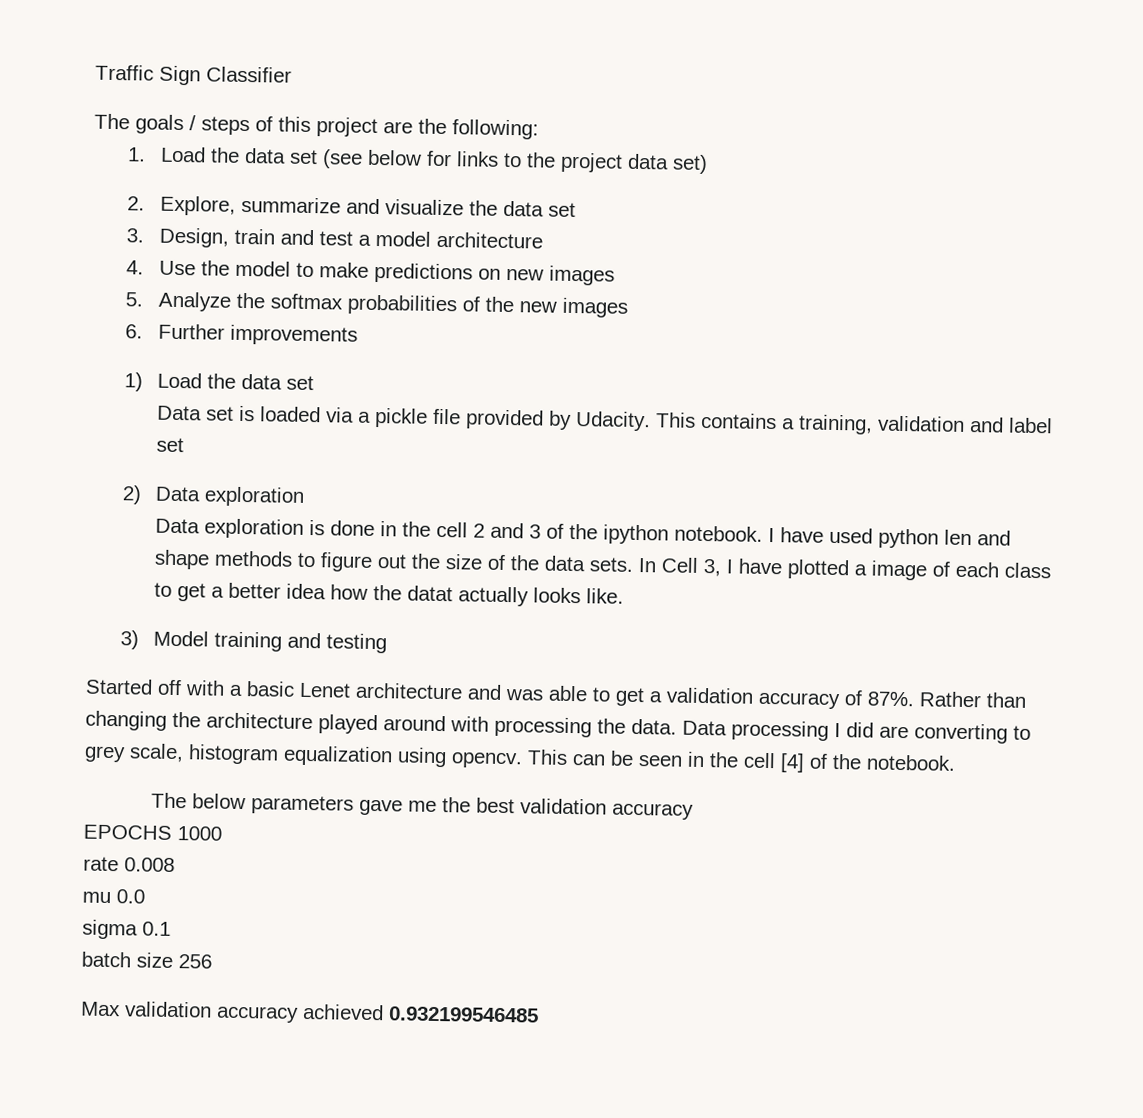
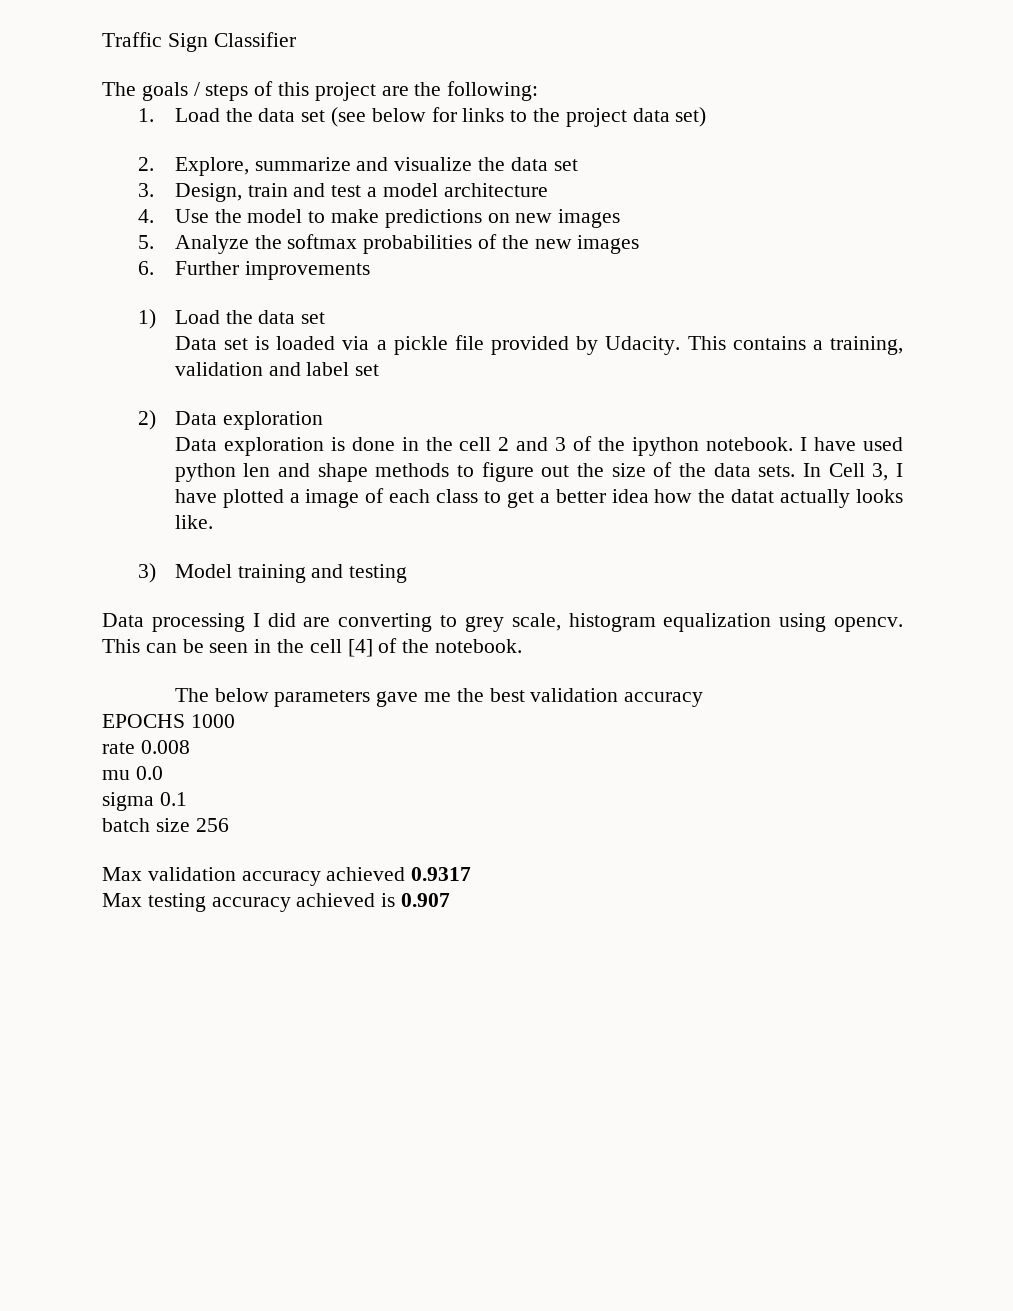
[85,678,1027,710] [85,710,677,738] Started off with a basic Lenet architecture and was able to get a validation accuracy of 87%. Rather than changing the architecture played around with processing the data. -> (408, 573) none
[388,1006,539,1023] 0.932199546485 -> [411,867,472,881] [102,893,451,912] 0.9317 // Max testing accuracy achieved is 0.907

